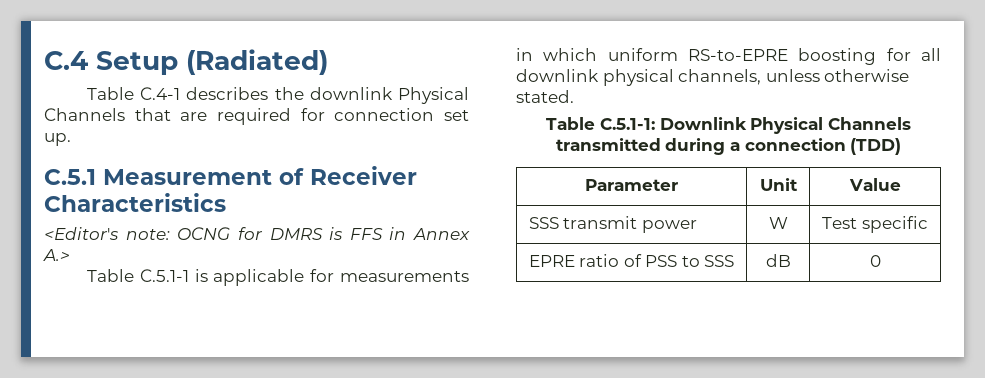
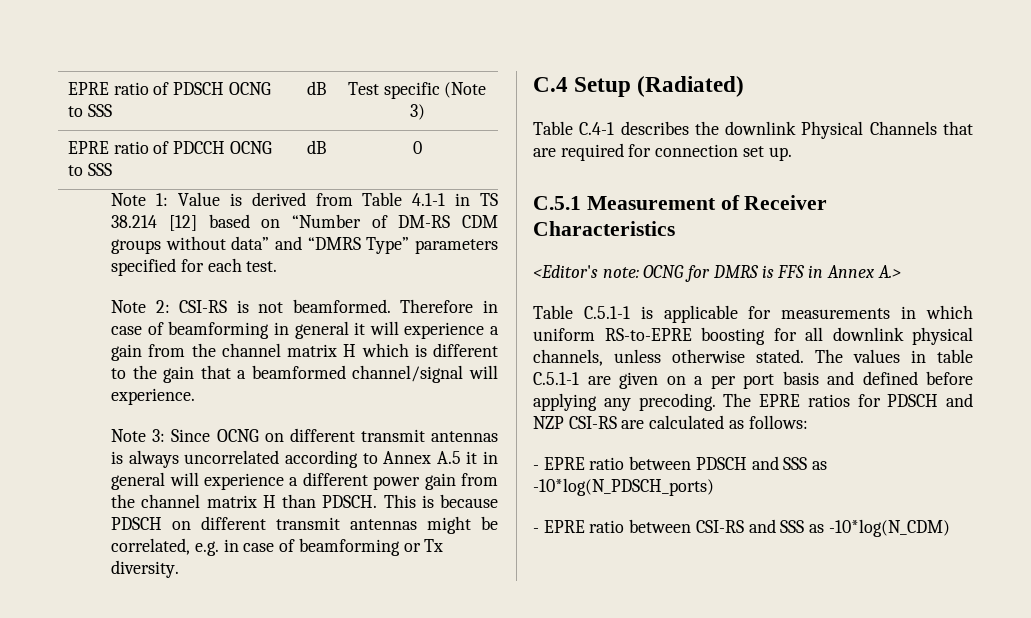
(44, 60) none -> [67,82,271,95] [67,104,112,117] [307,81,326,95] [347,82,487,99] [409,104,425,120] [67,141,272,154] [67,163,112,176] [307,140,326,154] [412,141,422,154] [111,192,498,206] [111,214,499,231] [111,236,498,254] [111,258,278,276] [111,299,498,313] [111,321,499,339] [111,343,498,361] [111,365,498,383] [111,388,196,405] [111,428,498,442] [111,450,498,468] [111,472,499,490] [111,494,499,508] [111,516,499,534] [111,538,444,556] [111,560,180,578] EPRE ratio of PDSCH OCNG to SSS | dB | Test specific (Note 3) // EPRE ratio of PDCCH OCNG to SSS | dB | 0 // Note 1: Value is derived from Table 4.1-1 in TS 38.214 [12] based on “Number of DM-RS CDM groups without data” and “DMRS Type” parameters specified for each test. // Note 2: CSI-RS is not beamformed. Therefore in case of beamforming in general it will experience a gain from the channel matrix H which is different to the gain that a beamformed channel/signal will experience. // Note 3: Since OCNG on different transmit antennas is always uncorrelated according to Annex A.5 it in general will experience a different power gain from the channel matrix H than PDSCH. This is because PDSCH on different transmit antennas might be correlated, e.g. in case of beamforming or Tx diversity. //
[546,117,911,134] [555,138,902,155] [585,179,678,191] [759,178,798,191] [848,178,901,191] [528,216,697,233] [768,217,788,229] [822,216,928,233] [528,254,735,267] [765,254,791,267] [869,255,881,267] // Table C.5.1-1: Downlink Physical Channels transmitted during a connection (TDD) // Parameter | Unit | Value // SSS transmit power | W | Test specific // EPRE ratio of PSS to SSS | dB | 0 -> [815,349,973,363] [533,371,973,389] [533,393,973,411] [533,415,808,429] [533,456,828,470] [533,478,714,496] [533,519,950,537] The values in table C.5.1-1 are given on a per port basis and defined before applying any precoding. The EPRE ratios for PDSCH and NZP CSI-RS are calculated as follows: // - EPRE ratio between PDSCH and SSS as -10*log(N_PDSCH_ports) // - EPRE ratio between CSI-RS and SSS as -10*log(N_CDM)

